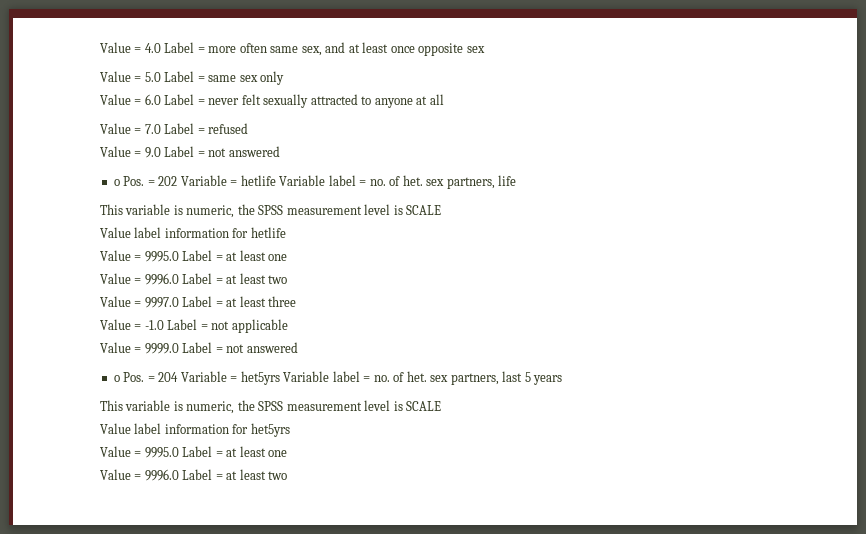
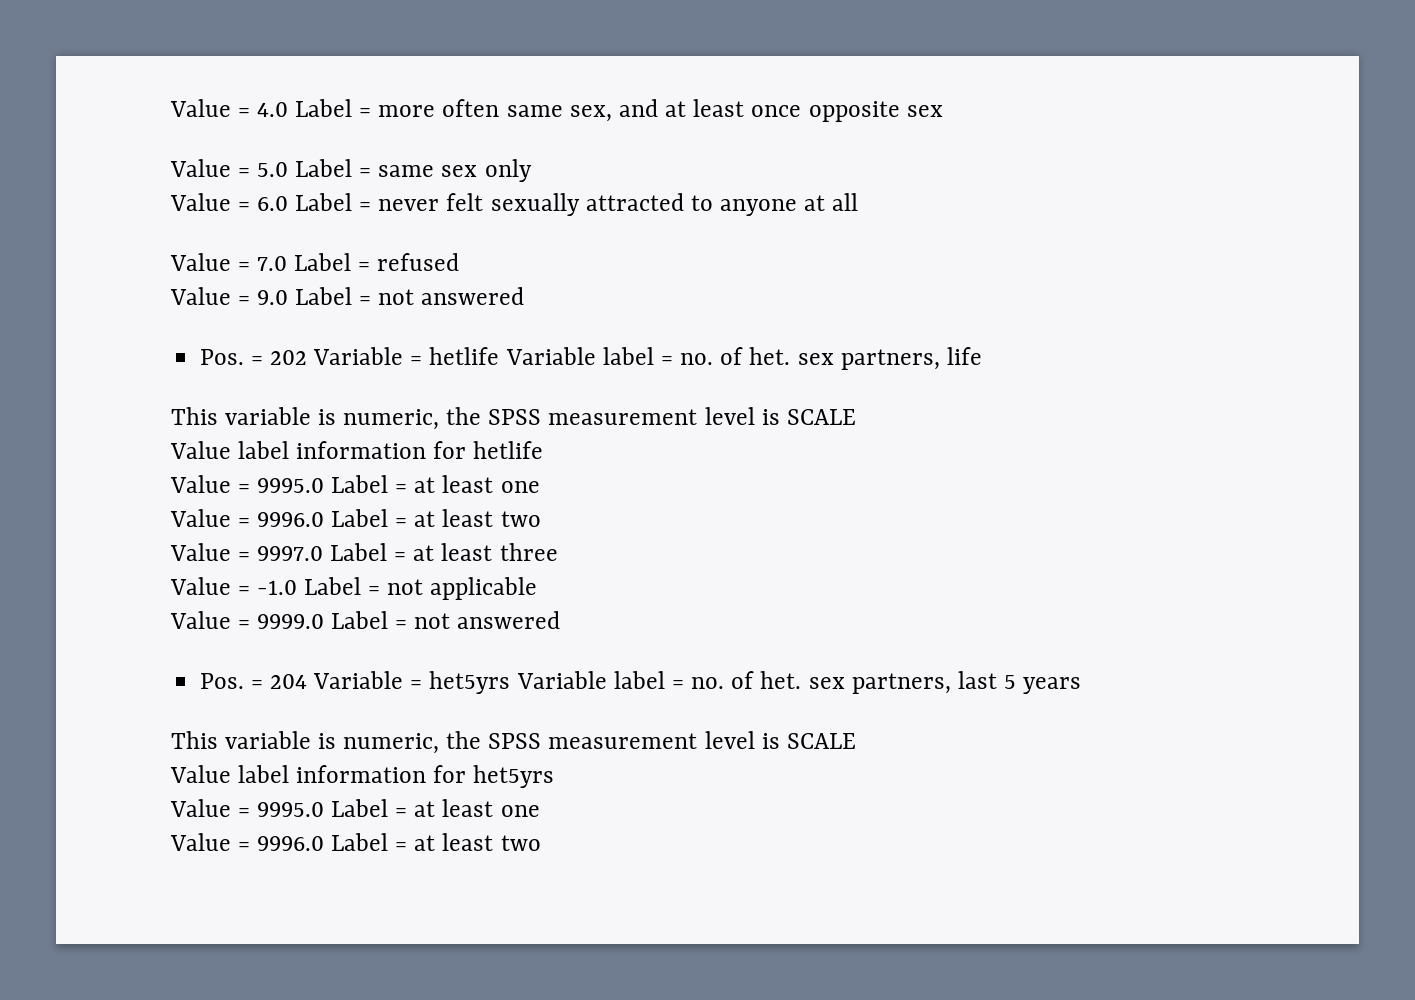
[113,179,120,186] o -> (525, 296) none
[113,375,120,382] o -> (561, 620) none

